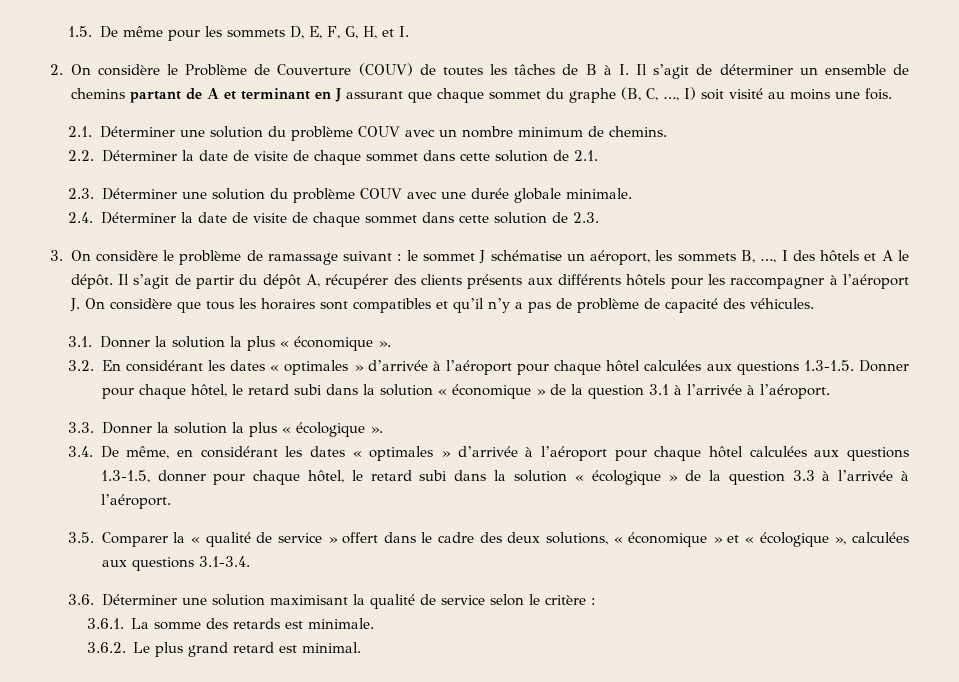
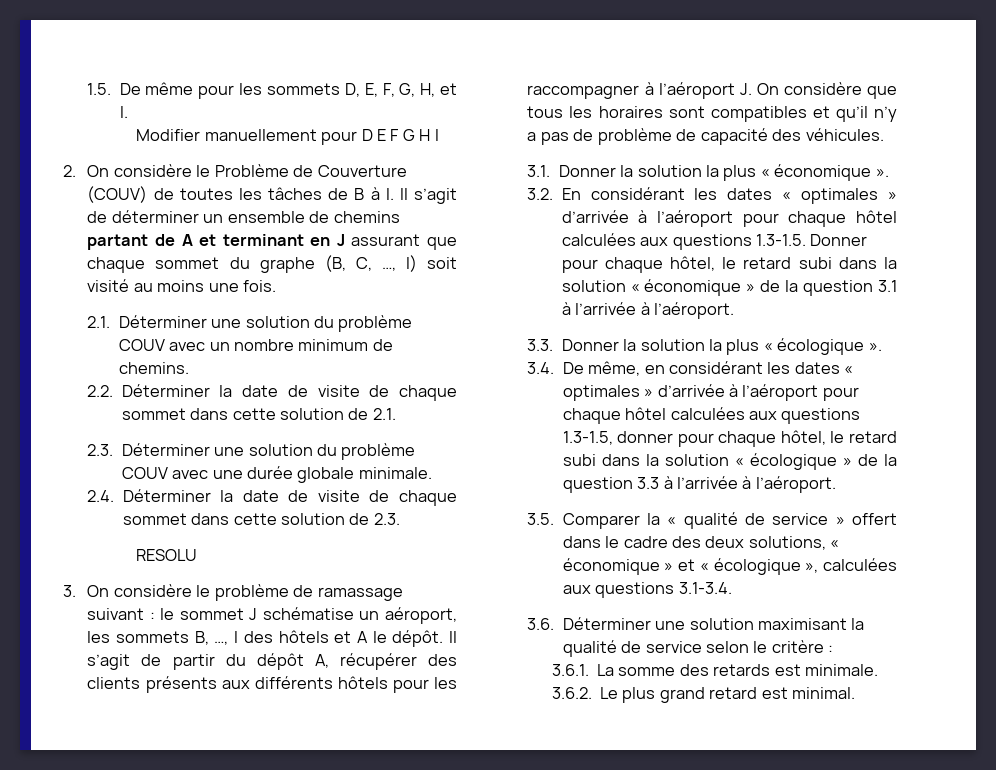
(409, 31) none -> [136,129,439,145] // Modifier manuellement pour D E F G H I
(599, 217) none -> [136,549,198,561] // RESOLU

